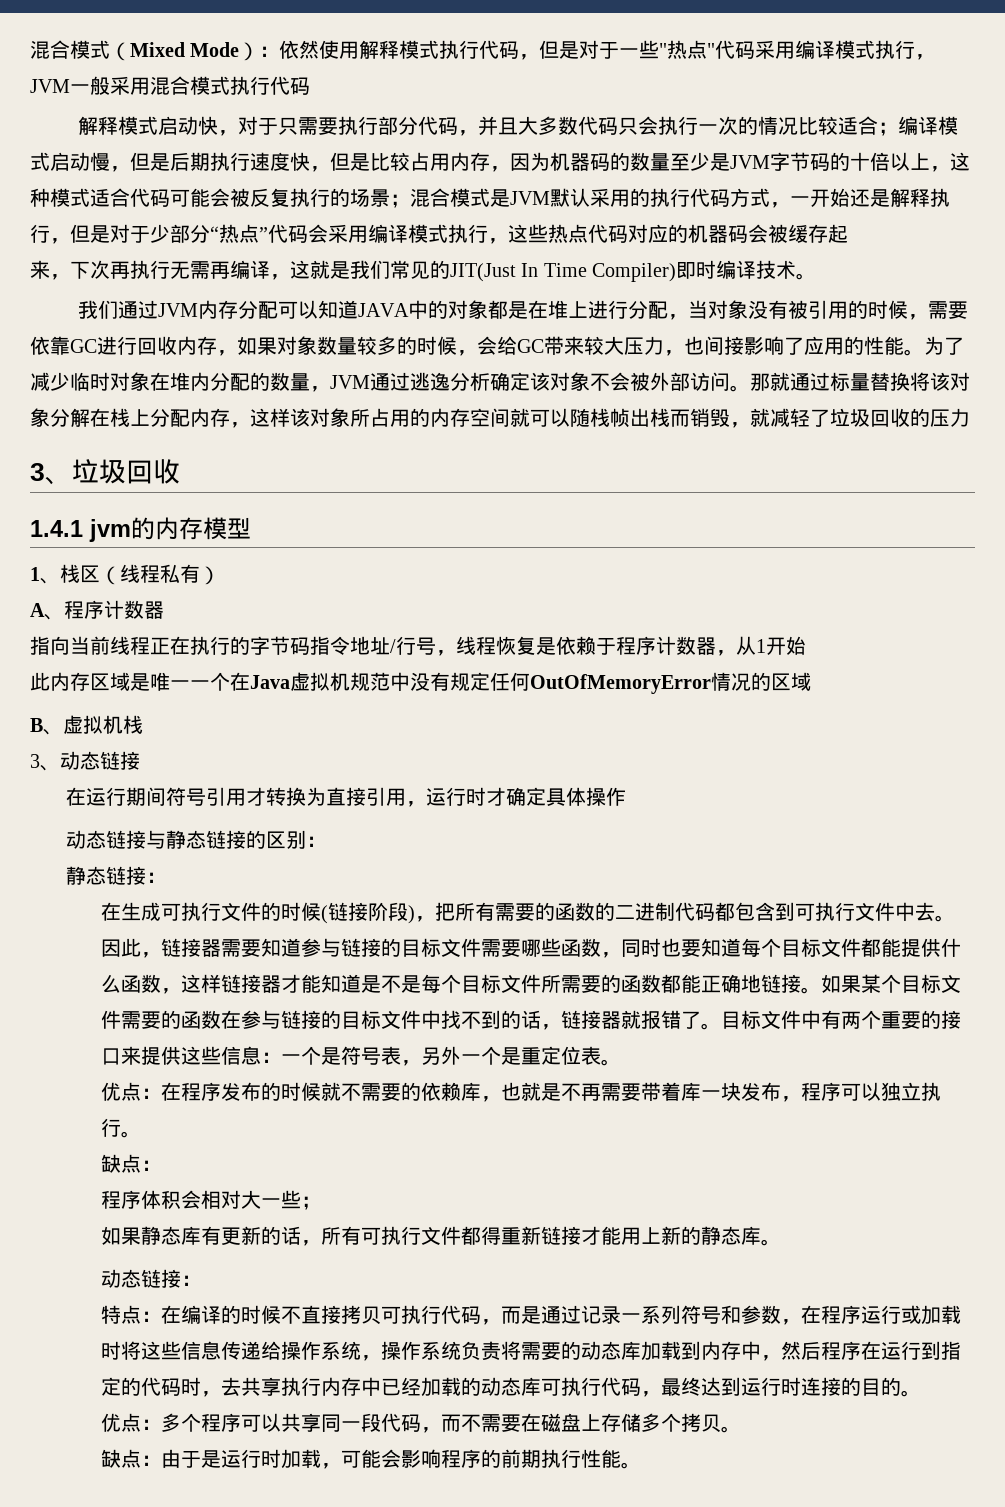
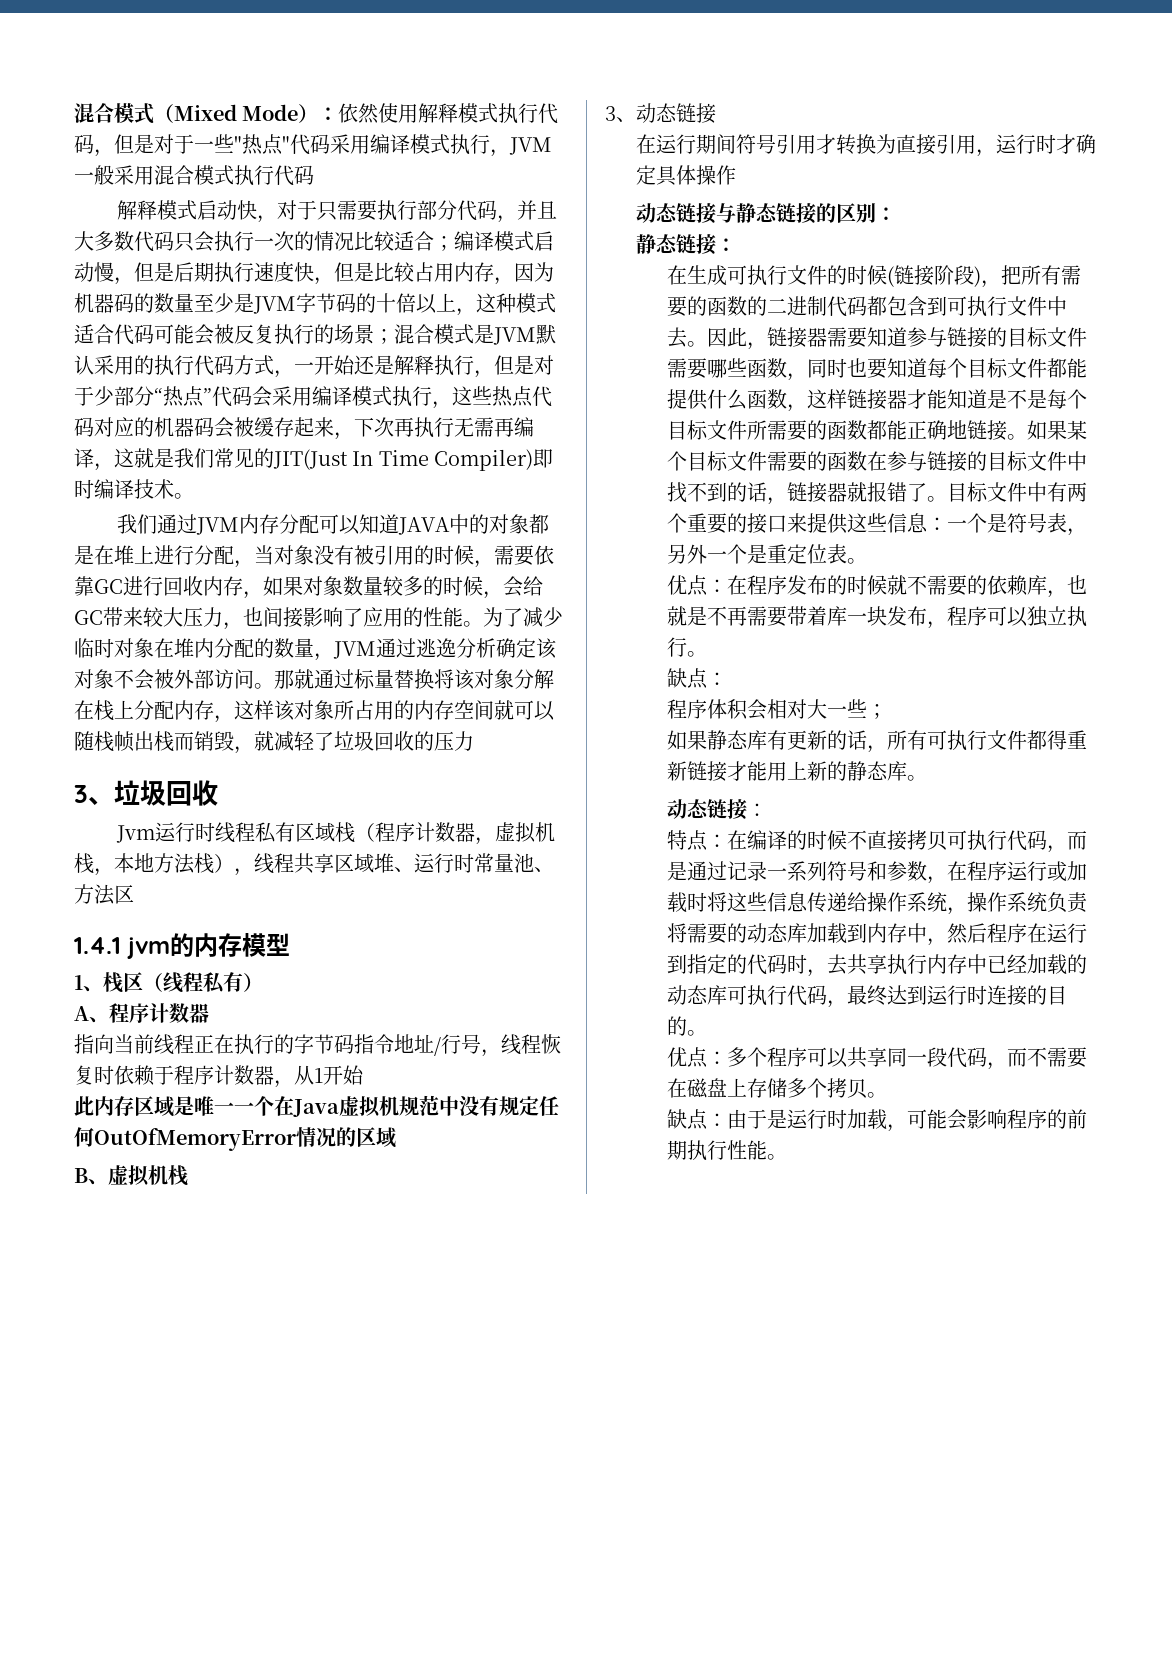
(848, 233) // -> (314, 427) none
(180, 471) none -> [116,822,556,845] [74,853,554,876] [74,884,134,905] // Jvm运行时线程私有区域栈（程序计数器，虚拟机栈，本地方法栈），线程共享区域堆、运行时常量池、方法区
[536,637,556,655] 是 -> [94,1065,114,1085] 时

